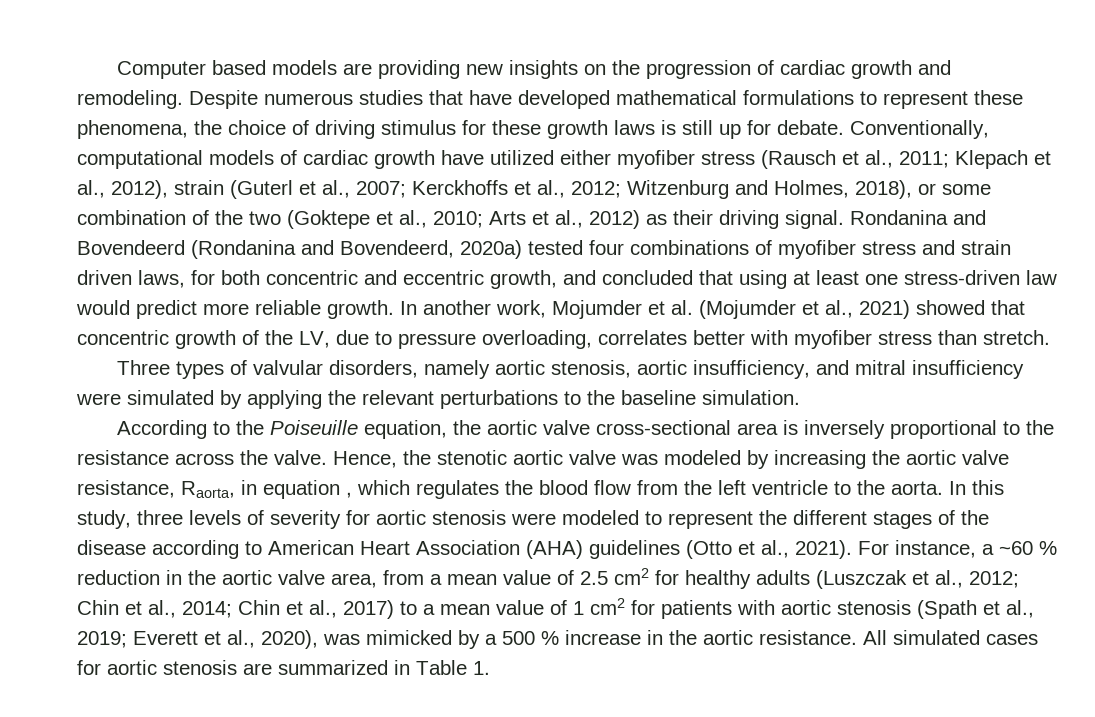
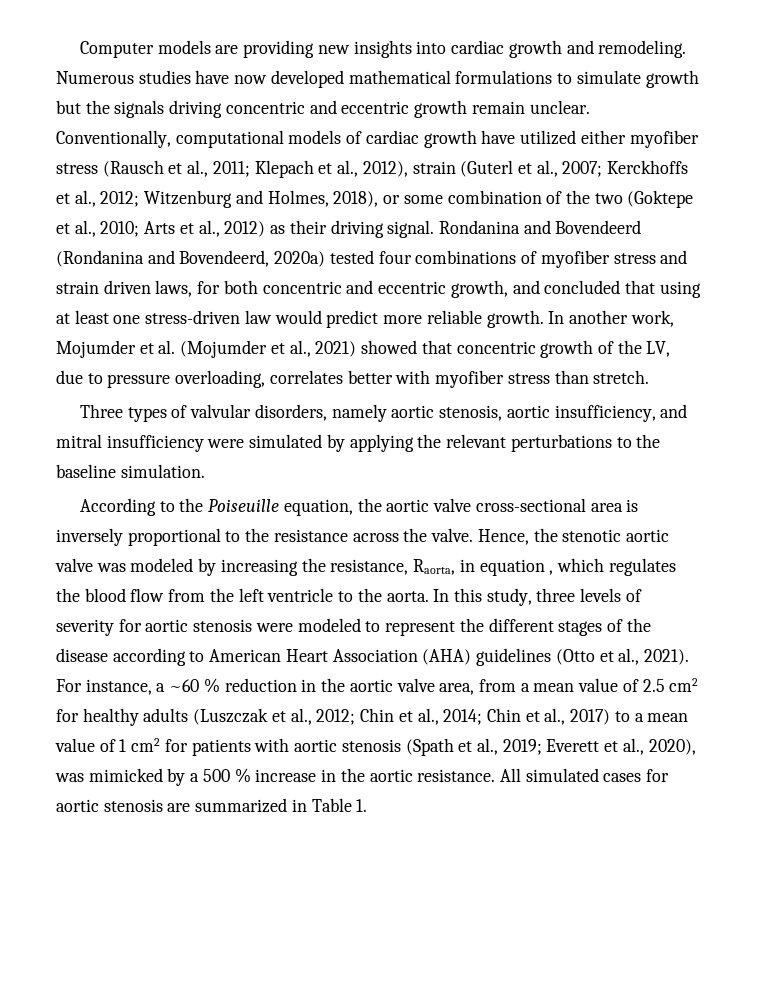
[211,60,266,75] based -> (155, 49) none
[583,60,951,79] [77,90,1023,109] [77,120,844,139] on the progression of cardiac growth and remodeling. Despite numerous studies that have developed mathematical formulations to represent these phenomena, the choice of driving stimulus for these growth laws is still up for debate. -> [416,40,687,58] [56,70,699,88] [56,100,590,118] into cardiac growth and remodeling. Numerous studies have now developed mathematical formulations to simulate growth but the signals driving concentric and eccentric growth remain unclear.
[906,450,1009,465] aortic valve -> (326, 565) none

